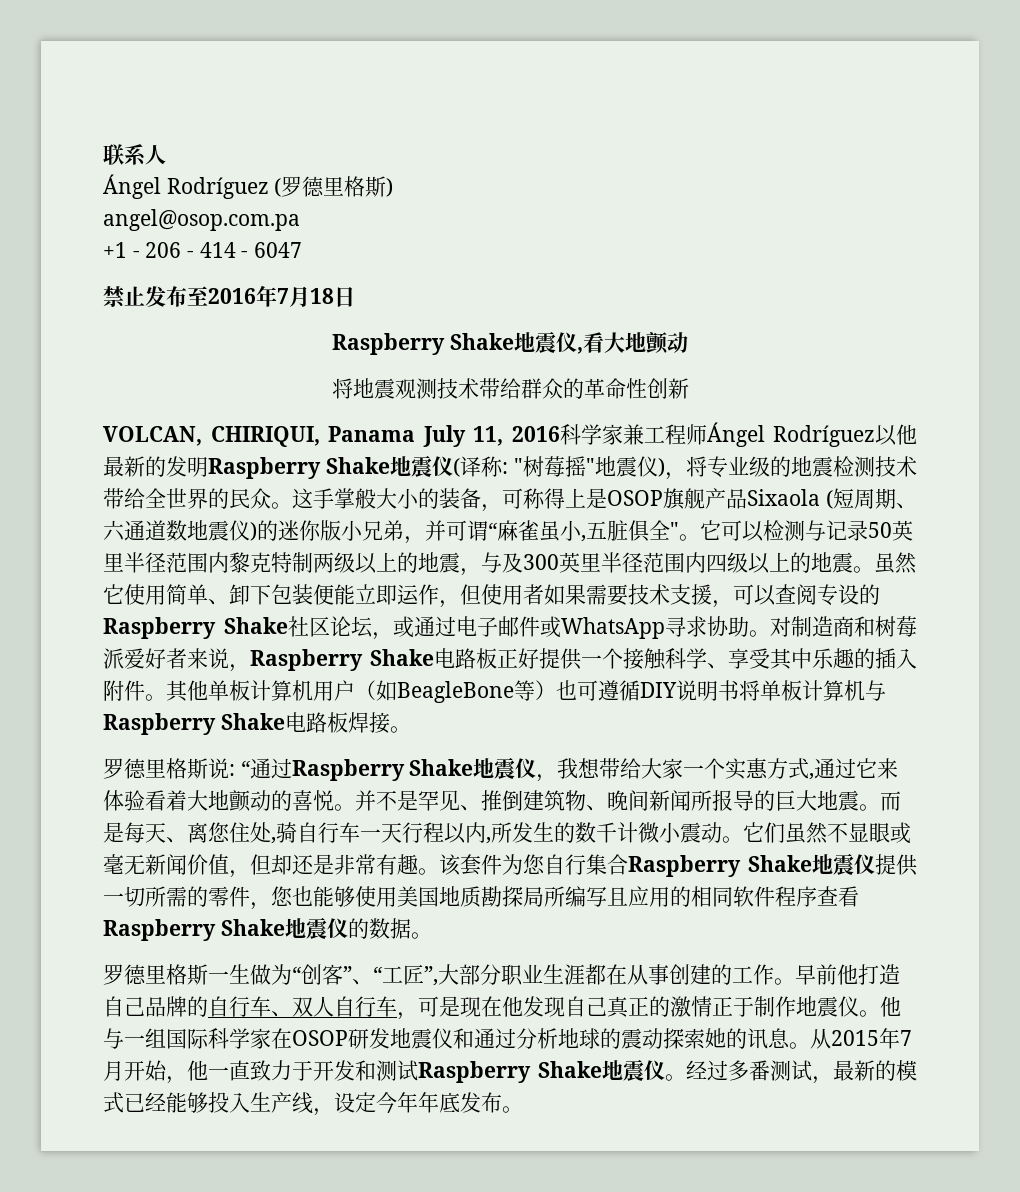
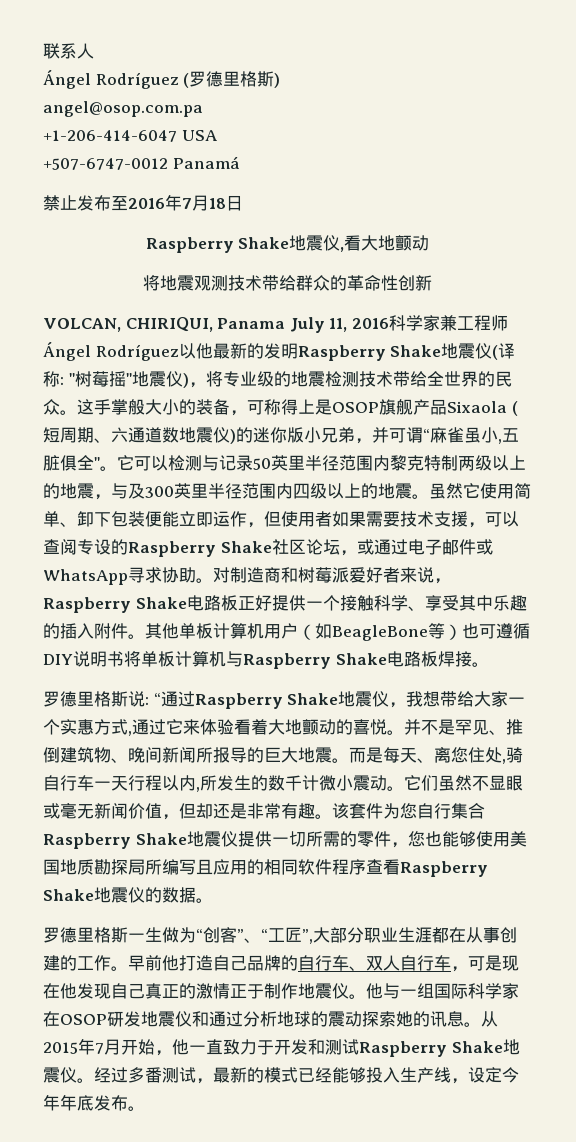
[103,242,303,258] +1 - 206 - 414 - 6047 -> [43,130,217,142] [43,156,240,170] +1-206-414-6047 USA // +507-6747-0012 Panamá

